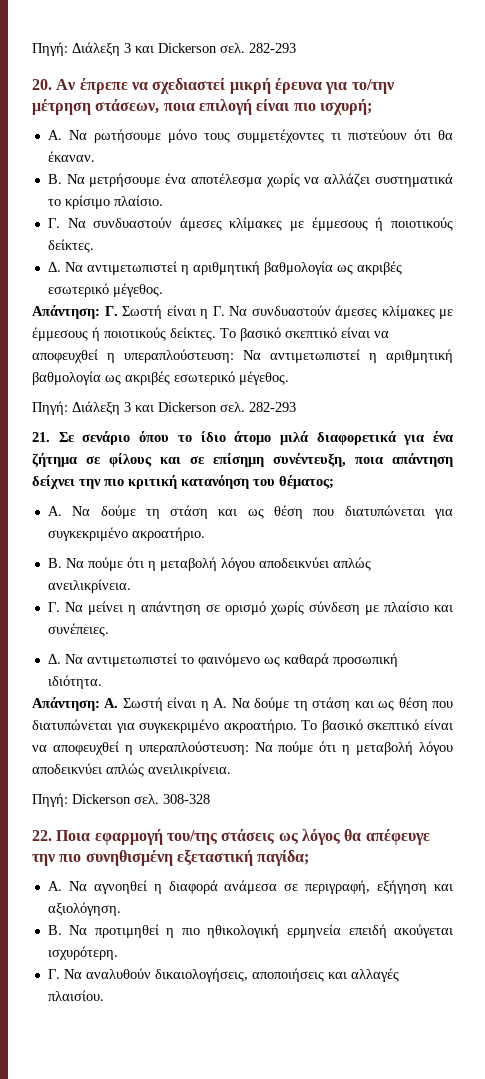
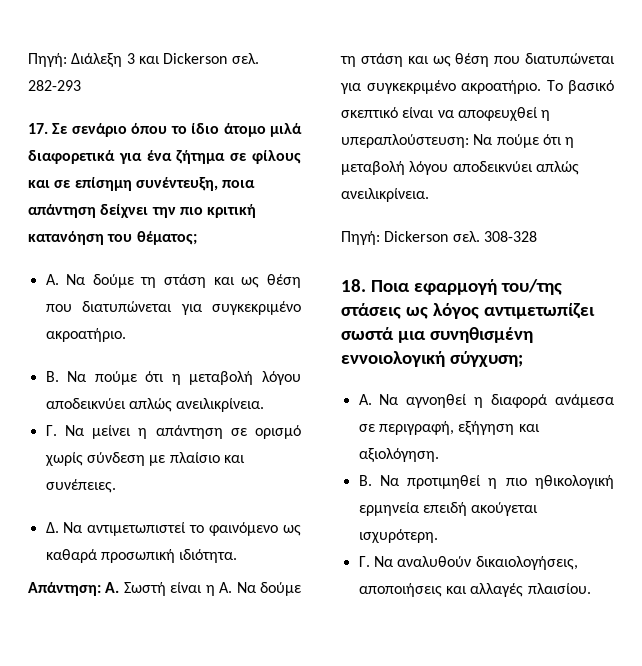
[32,42,296,56] [32,78,394,94] [32,99,372,115] [47,129,453,143] [47,151,95,162] [47,173,454,187] [47,195,163,209] [47,217,454,231] [47,239,94,253] [47,261,402,275] [47,283,163,297] [32,305,453,319] [32,327,389,341] [32,349,453,363] [32,371,289,385] [32,401,296,415] [32,432,50,442] Πηγή: Διάλεξη 3 και Dickerson σελ. 282-293 // 20. Αν έπρεπε να σχεδιαστεί μικρή έρευνα για το/την μέτρηση στάσεων, ποια επιλογή είναι πιο ισχυρή; // Α. Να ρωτήσουμε μόνο τους συμμετέχοντες τι πιστεύουν ότι θα έκαναν. // Β. Να μετρήσουμε ένα αποτέλεσμα χωρίς να αλλάζει συστηματικά το κρίσιμο πλαίσιο. // Γ. Να συνδυαστούν άμεσες κλίμακες με έμμεσους ή ποιοτικούς δείκτες. // Δ. Να αντιμετωπιστεί η αριθμητική βαθμολογία ως ακριβές εσωτερικό μέγεθος. // Απάντηση: Γ. Σωστή είναι η Γ. Να συνδυαστούν άμεσες κλίμακες με έμμεσους ή ποιοτικούς δείκτες. Το βασικό σκεπτικό είναι να αποφευχθεί η υπεραπλούστευση: Να αντιμετωπιστεί η αριθμητική βαθμολογία ως ακριβές εσωτερικό μέγεθος. // Πηγή: Διάλεξη 3 και Dickerson σελ. 282-293 // 21. -> [28,53,259,68] [28,80,81,91] [28,123,48,134] Πηγή: Διάλεξη 3 και Dickerson σελ. 282-293 // 17.
[32,830,52,841] 22. -> [341,279,366,292] 18.
[344,829,430,845] [32,849,310,866] θα απέφευγε την πιο συνηθισμένη εξεταστική παγίδα; -> [483,303,595,319] [341,327,533,343] [341,351,523,367] αντιμετωπίζει σωστά μια συνηθισμένη εννοιολογική σύγχυση;

